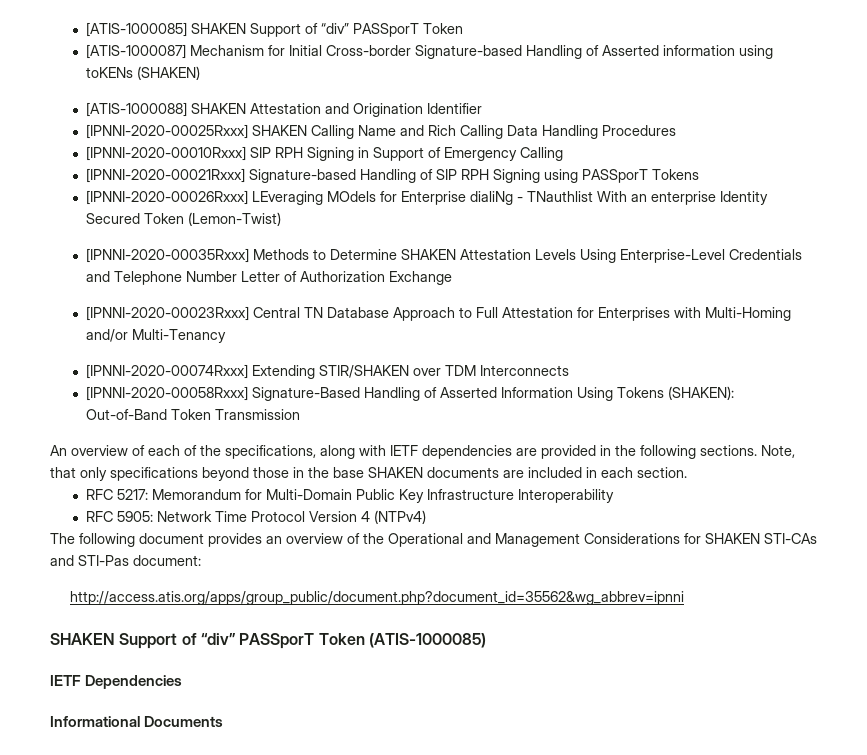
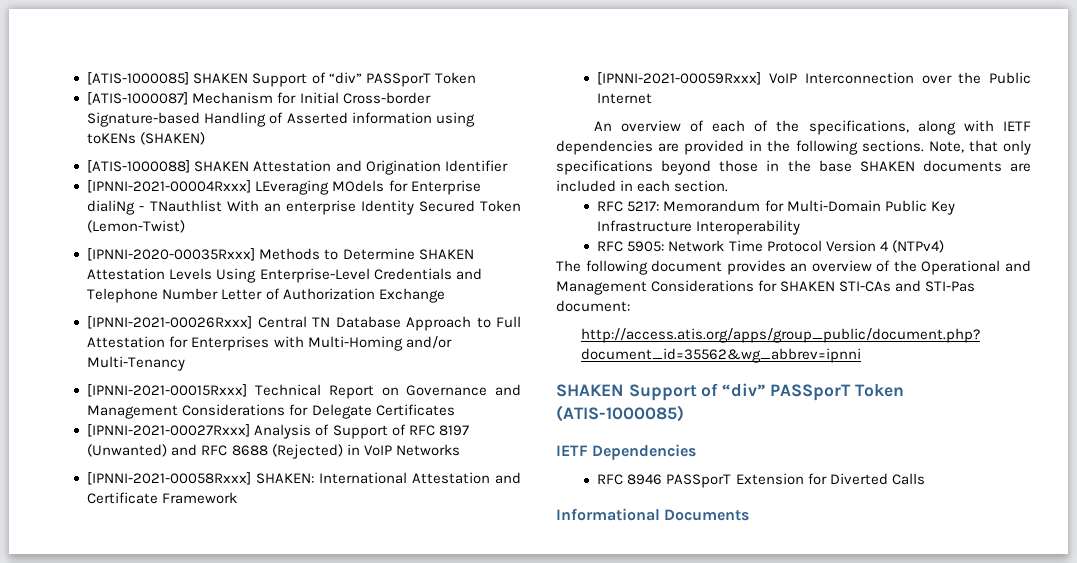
[86,124,677,139] [86,146,564,161] [86,168,700,183] [86,190,249,205] [IPNNI-2020-00025Rxxx] SHAKEN Calling Name and Rich Calling Data Handling Procedures // [IPNNI-2020-00010Rxxx] SIP RPH Signing in Support of Emergency Calling // [IPNNI-2020-00021Rxxx] Signature-based Handling of SIP RPH Signing using PASSporT Tokens // [IPNNI-2020-00026Rxxx] -> [87,180,252,193] [IPNNI-2021-00004Rxxx]
[86,306,250,321] [IPNNI-2020-00023Rxxx] -> [87,316,253,329] [IPNNI-2021-00026Rxxx]
[86,364,570,379] [86,386,735,401] [86,409,301,420] [IPNNI-2020-00074Rxxx] Extending STIR/SHAKEN over TDM Interconnects // [IPNNI-2020-00058Rxxx] Signature-Based Handling of Asserted Information Using Tokens (SHAKEN): Out-of-Band Token Transmission -> [87,384,522,399] [87,404,455,419] [87,424,469,439] [87,444,460,459] [87,472,521,485] [87,492,238,504] [597,72,1031,85] [597,93,653,104] [IPNNI-2021-00015Rxxx] Technical Report on Governance and Management Considerations for Delegate Certificates // [IPNNI-2021-00027Rxxx] Analysis of Support of RFC 8197 (Unwanted) and RFC 8688 (Rejected) in VoIP Networks // [IPNNI-2021-00058Rxxx] SHAKEN: International Attestation and Certificate Framework // [IPNNI-2021-00059Rxxx] VoIP Interconnection over the Public Internet
(183, 682) none -> [597,473,925,488] // RFC 8946 PASSporT Extension for Diverted Calls

